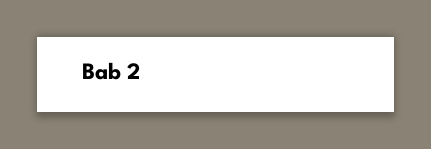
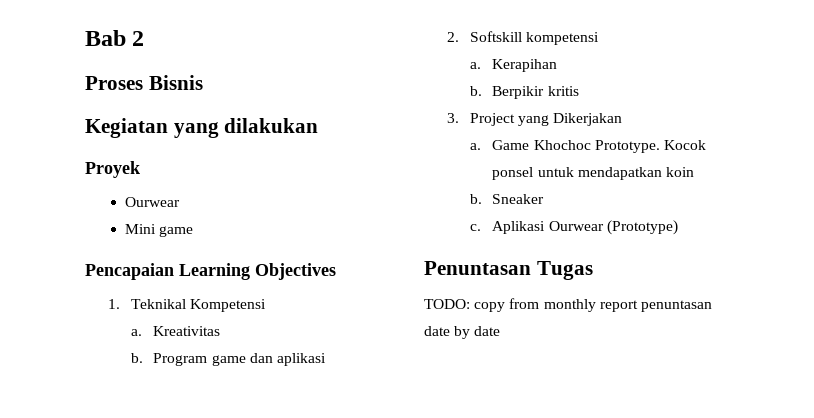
(141, 71) none -> [85,75,203,90] [85,118,319,138] [85,161,140,178] [124,197,180,207] [124,224,194,237] [85,263,336,280] [107,299,266,312] [130,326,221,336] [130,353,326,366] [446,31,599,45] [469,59,558,72] [469,86,579,99] [446,113,622,126] [469,140,706,153] [492,167,694,180] [469,194,545,204] [469,220,678,235] [424,261,593,280] [424,298,712,312] [424,326,501,339] // Proses Bisnis // Kegiatan yang dilakukan // Proyek // Ourwear // Mini game // Pencapaian Learning Objectives // 1. Teknikal Kompetensi // a. Kreativitas // b. Program game dan aplikasi // 2. Softskill kompetensi // a. Kerapihan // b. Berpikir kritis // 3. Project yang Dikerjakan // a. Game Khochoc Prototype. Kocok ponsel untuk mendapatkan koin // b. Sneaker // c. Aplikasi Ourwear (Prototype) // Penuntasan Tugas // TODO: copy from monthly report penuntasan date by date

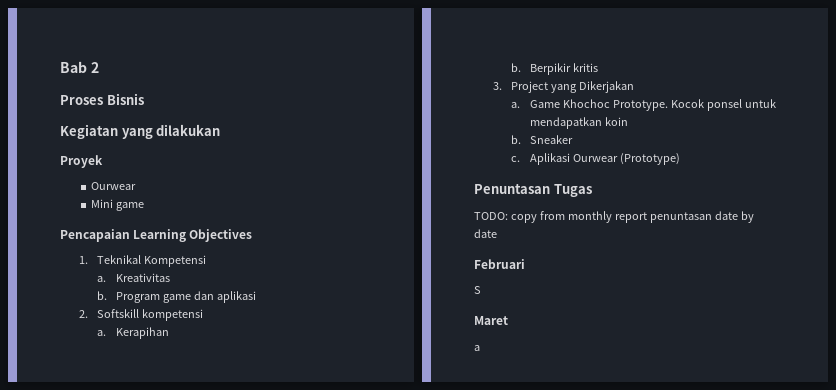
(501, 331) none -> [474,259,525,269] [474,286,481,294] [474,316,508,325] [474,345,480,351] // Februari // S // Maret // a

